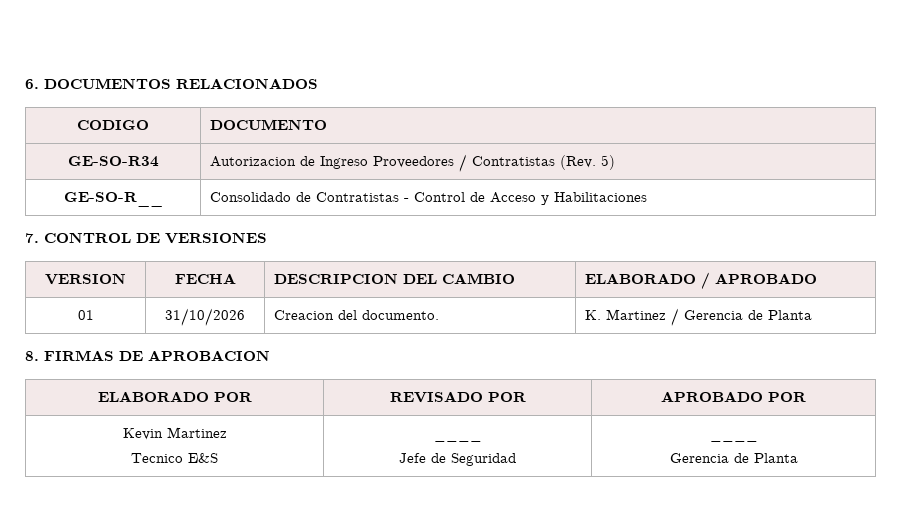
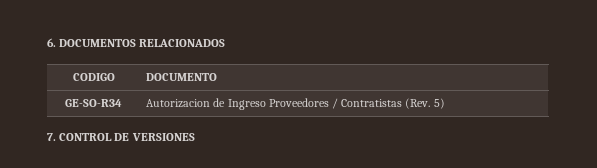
[63,192,163,207] [209,192,647,205] [25,232,267,244] [45,273,126,285] [174,273,236,284] [273,273,515,284] [584,272,817,289] [77,310,94,320] [165,308,245,326] [273,310,439,320] [584,308,812,326] [25,350,270,361] [97,391,252,402] [389,391,526,403] [661,391,806,402] [122,427,227,440] [131,453,218,463] [433,438,482,442] [399,453,516,466] [709,438,758,442] [669,453,798,463] // GE-SO-R__ | Consolidado de Contratistas - Control de Acceso y Habilitaciones // 7. CONTROL DE VERSIONES // VERSION | FECHA | DESCRIPCION DEL CAMBIO | ELABORADO / APROBADO // 01 | 31/10/2026 | Creacion del documento. | K. Martinez / Gerencia de Planta // 8. FIRMAS DE APROBACION // ELABORADO POR | REVISADO POR | APROBADO POR // Kevin Martinez // Tecnico E&S | ____ // Jefe de Seguridad | ____ // Gerencia de Planta -> [47,133,195,141] // 7. CONTROL DE VERSIONES

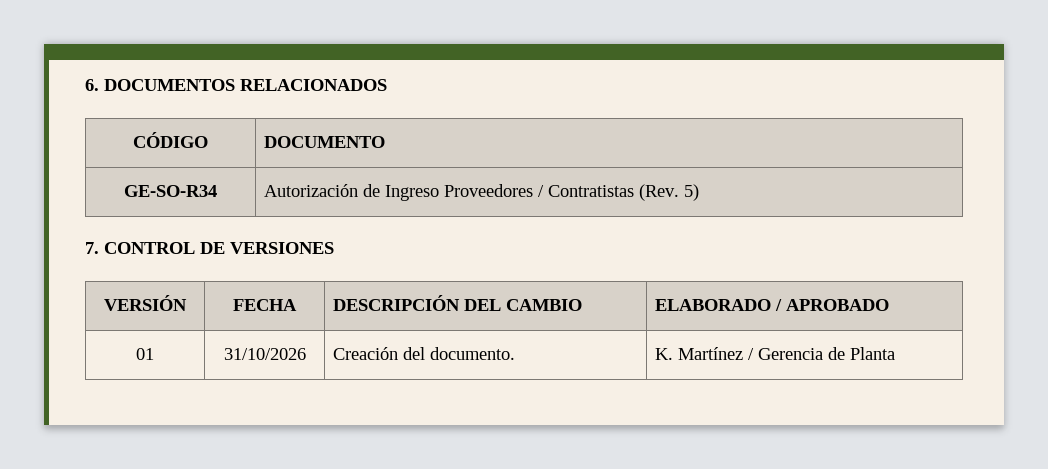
[72,73,115,81] CODIGO -> [133,132,208,148] CÓDIGO
[146,99,211,108] Autorizacion -> [264,184,359,197] Autorización
(195, 137) none -> [104,295,187,311] [233,299,297,311] [333,295,583,311] [655,299,890,311] [136,348,154,360] [223,348,306,360] [333,347,516,360] [655,347,896,360] // VERSIÓN | FECHA | DESCRIPCIÓN DEL CAMBIO | ELABORADO / APROBADO // 01 | 31/10/2026 | Creación del documento. | K. Martínez / Gerencia de Planta

